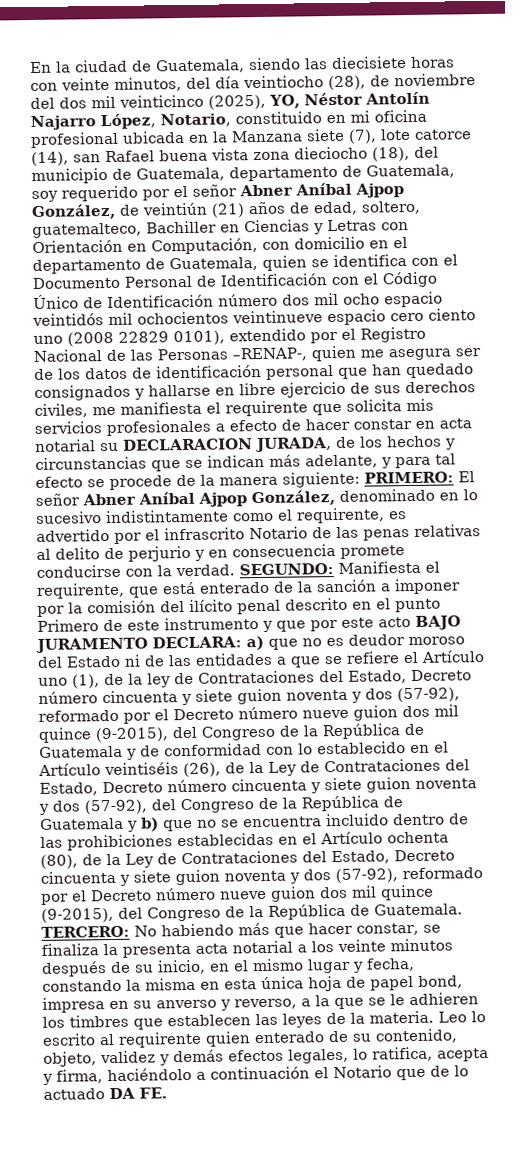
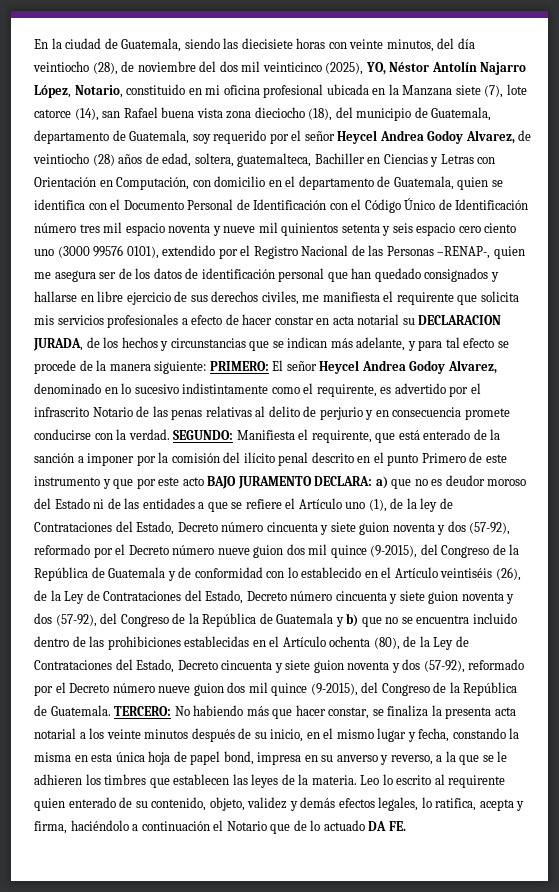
[239,182,404,198] [31,202,245,220] Abner Aníbal Ajpop González, de veintiún (21) -> [337,130,532,144] [33,153,115,166] Heycel Andrea Godoy Alvarez, de veintiocho (28)
[361,200,421,215] [32,222,142,238] soltero, guatemalteco, -> [194,153,312,167] soltera, guatemalteca,
[282,291,443,308] [32,310,323,327] dos mil ocho espacio veintidós mil ochocientos veintinueve -> [79,222,413,236] tres mil espacio noventa y nueve mil quinientos setenta y seis
[67,331,169,347] (2008 22829 -> [57,245,124,258] (3000 99576
[82,490,335,507] Abner Aníbal Ajpop González, -> [319,360,497,374] Heycel Andrea Godoy Alvarez,

